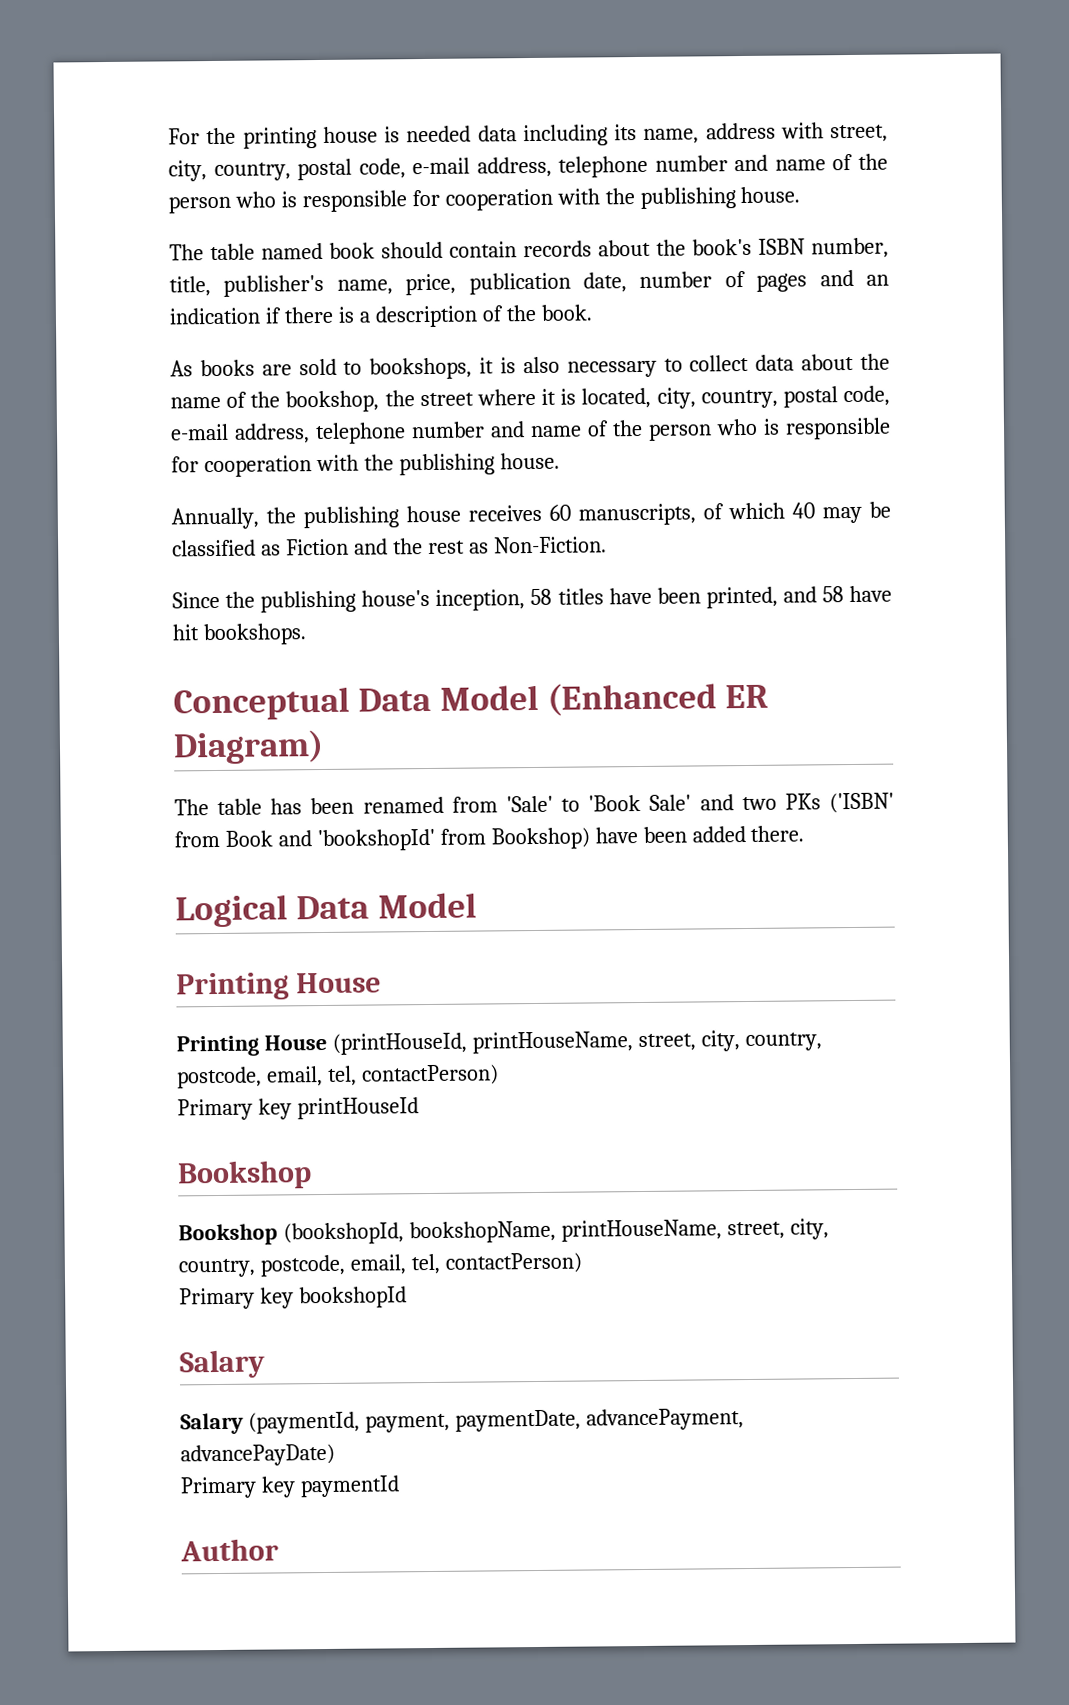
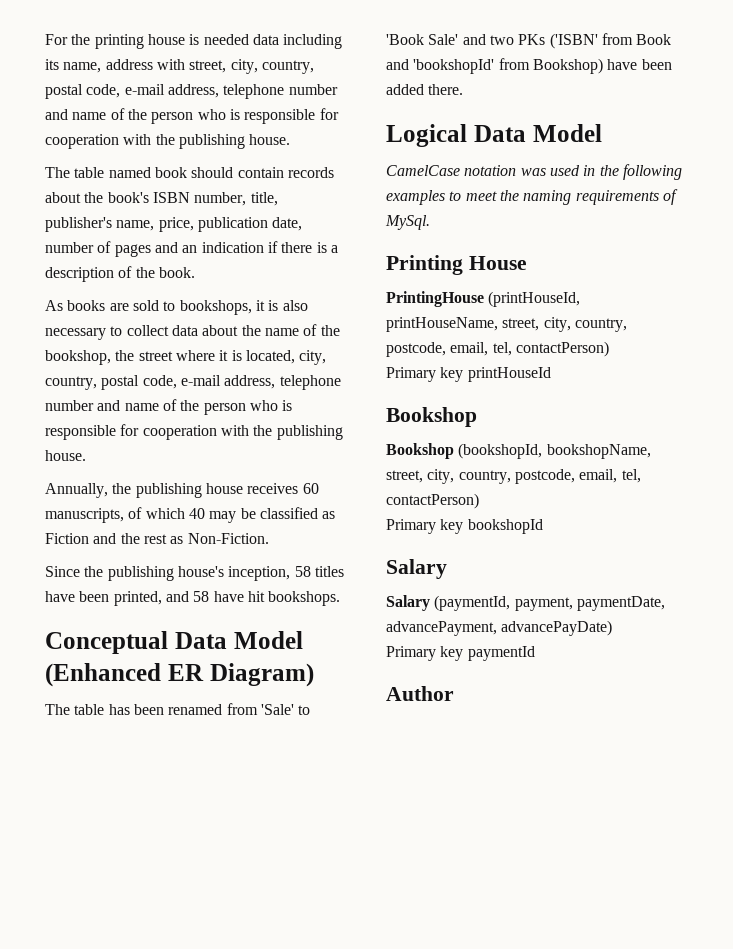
(477, 905) none -> [386,164,682,180] [386,189,678,205] [385,215,430,230] // CamelCase notation was used in the following examples to meet the naming requirements of MySql.
[176,1034,327,1057] Printing House -> [386,291,484,307] PrintingHouse
[560,1219,722,1242] printHouseName, -> (651, 451) none

